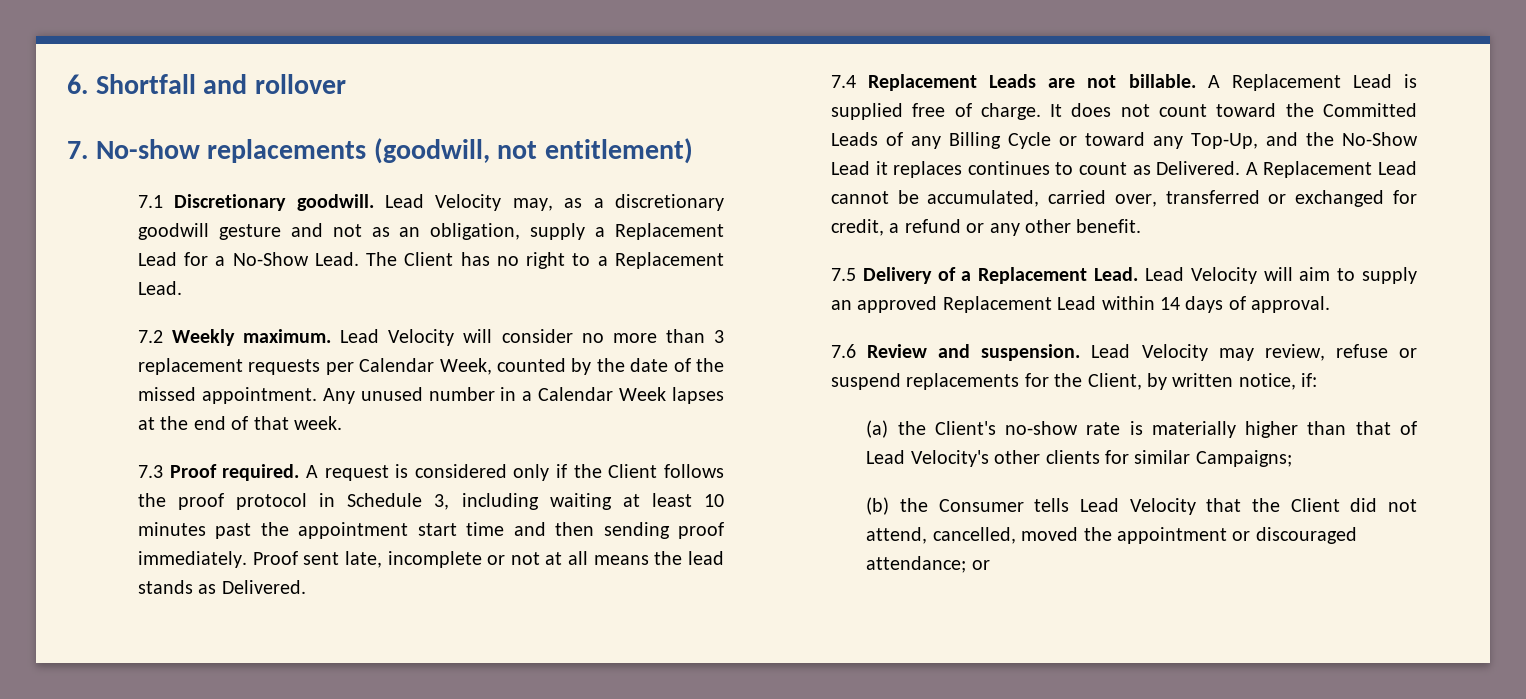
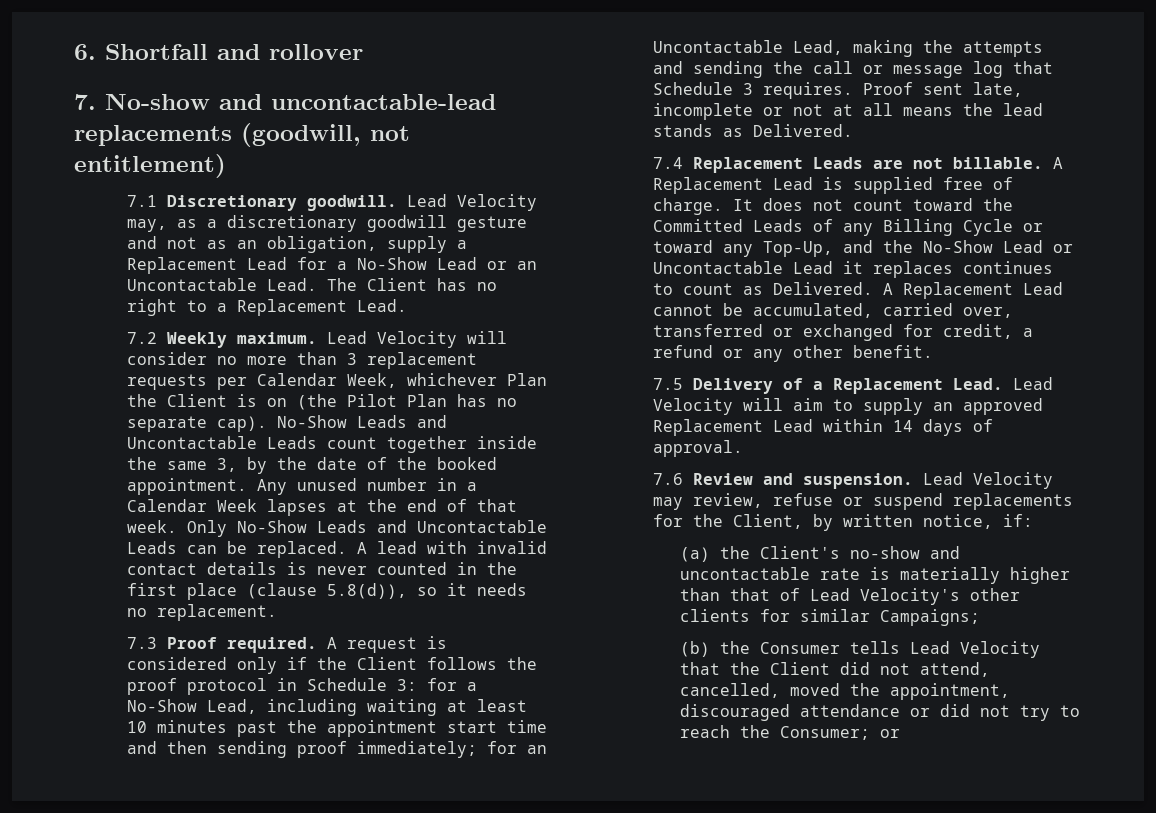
(200, 149) none -> [219,94,496,110] and uncontactable-lead
(309, 259) none -> [437,257,538,270] [127,278,258,291] Lead or an Uncontactable
[496,358,566,372] counted -> [407,373,548,386] [127,394,518,410] [127,415,448,432] [127,436,538,453] [127,457,238,472] whichever Plan the Client is on (the Pilot Plan has no separate cap). No-Show Leads and Uncontactable Leads count together inside the same 3,
[137,387,196,401] missed -> [437,457,498,470] booked
(342, 423) none -> [187,520,548,537] [127,541,548,558] [127,562,518,575] [127,583,528,600] [127,604,278,621] Only No-Show Leads and Uncontactable Leads can be replaced. A lead with invalid contact details is never counted in the first place (clause 5.8(d)), so it needs no replacement.
[434,494,450,510] 3, -> [397,678,478,691] [127,699,258,714] 3: for a No-Show Lead,
[137,551,247,568] immediately. -> [357,741,548,758] [653,40,1044,57] [653,61,1054,78] [653,82,854,99] immediately; for an Uncontactable Lead, making the attempts and sending the call or message log that Schedule 3 requires.
(870, 168) none -> [1053,244,1074,253] [653,261,834,274] or Uncontactable Lead
(1079, 428) none -> [930,546,961,559] [680,567,811,580] and uncontactable
[1117,527,1357,544] [866,556,967,573] appointment or discouraged attendance; -> [890,683,1011,700] [680,704,1081,721] [680,725,871,740] appointment, discouraged attendance or did not try to reach the Consumer;

